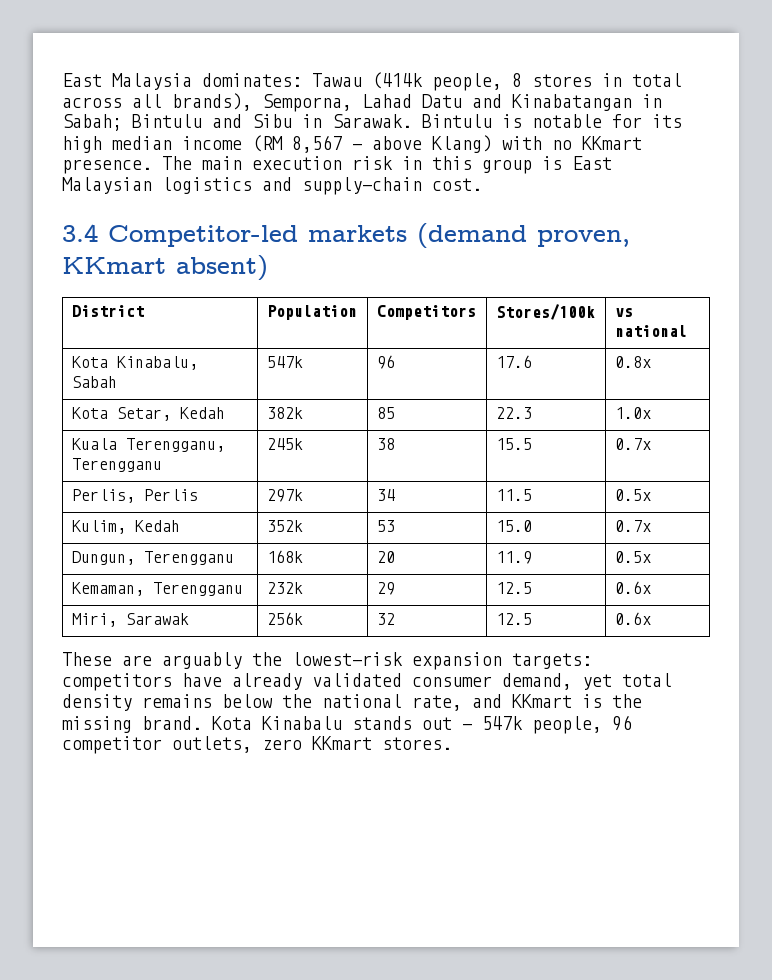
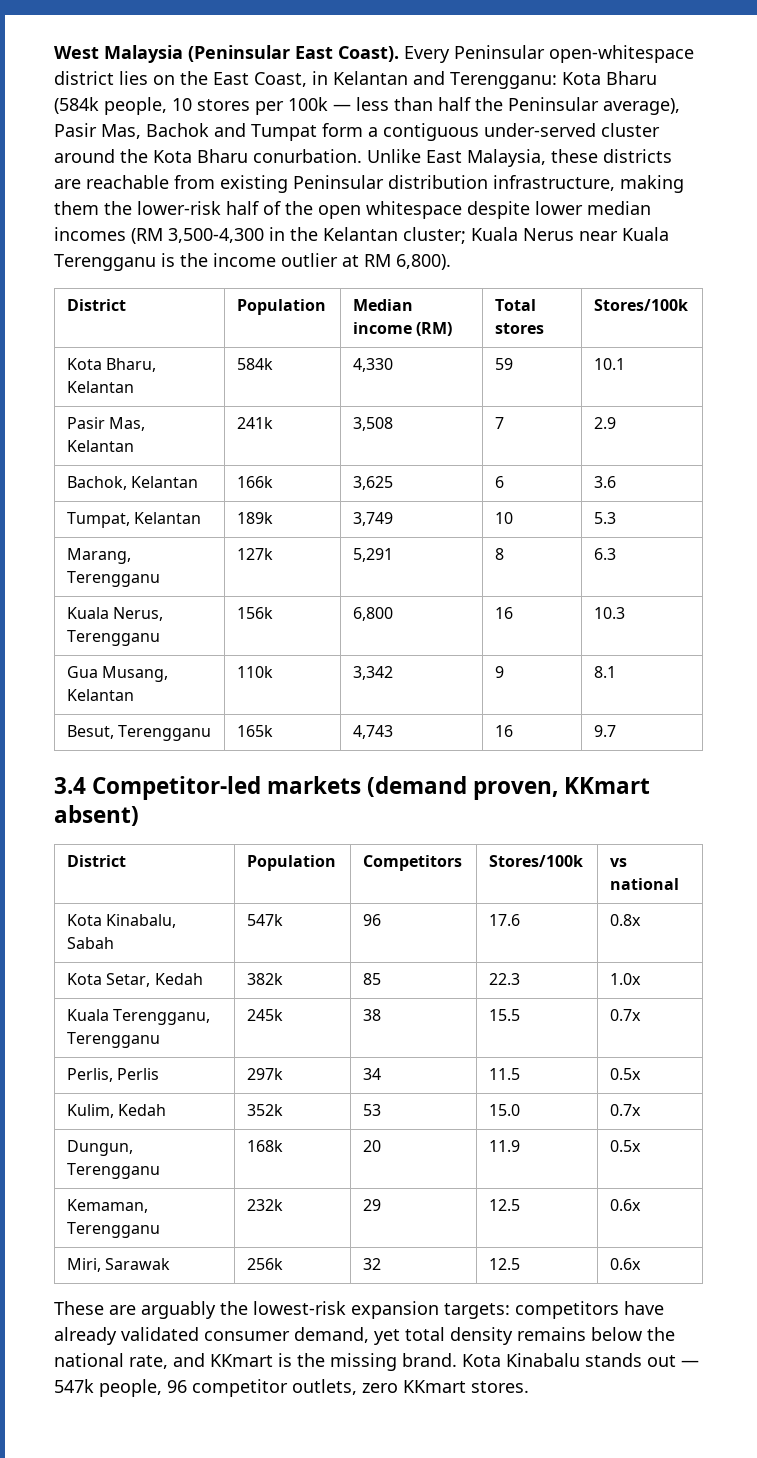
[62,72,682,91] [62,93,662,112] [62,114,682,131] [62,135,642,153] [62,156,612,174] [62,177,482,195] East Malaysia dominates: Tawau (414k people, 8 stores in total across all brands), Semporna, Lahad Datu and Kinabatangan in Sabah; Bintulu and Sibu in Sarawak. Bintulu is notable for its high median income (RM 8,567 — above Klang) with no KKmart presence. The main execution risk in this group is East Malaysian logistics and supply-chain cost. -> [54,45,694,63] [54,71,657,89] [54,97,680,115] [54,123,660,141] [54,149,672,167] [54,175,684,193] [54,201,651,219] [54,227,669,244] [54,253,451,271] [66,299,126,311] [236,299,326,315] [352,299,413,311] [352,322,453,336] [494,299,536,311] [494,323,544,334] [593,299,688,311] [66,358,157,372] [66,381,134,393] [236,358,273,370] [352,358,393,372] [494,358,513,370] [593,358,625,370] [66,417,146,431] [66,440,134,452] [236,417,273,429] [352,417,393,431] [494,417,504,429] [593,417,616,429] [66,476,199,490] [236,476,273,488] [352,476,393,490] [494,476,504,488] [593,476,616,488] [66,512,202,528] [236,512,273,524] [352,512,393,526] [494,512,513,524] [593,512,616,524] [66,548,131,564] [66,571,160,587] [236,548,273,560] [352,548,393,562] [494,548,504,560] [593,548,616,560] [66,607,164,621] [66,630,160,646] [236,607,273,619] [352,607,393,621] [494,607,513,619] [593,607,625,619] [66,666,169,682] [66,689,134,701] [236,666,273,678] [352,666,393,680] [494,666,504,678] [593,666,616,678] [66,725,212,741] [236,725,273,737] [352,725,393,739] [494,725,513,737] [593,725,616,737] West Malaysia (Peninsular East Coast). Every Peninsular open-whitespace district lies on the East Coast, in Kelantan and Terengganu: Kota Bharu (584k people, 10 stores per 100k — less than half the Peninsular average), Pasir Mas, Bachok and Tumpat form a contiguous under-served cluster around the Kota Bharu conurbation. Unlike East Malaysia, these districts are reachable from existing Peninsular distribution infrastructure, making them the lower-risk half of the open whitespace despite lower median incomes (RM 3,500-4,300 in the Kelantan cluster; Kuala Nerus near Kuala Terengganu is the income outlier at RM 6,800). // District | Population | Median income (RM) | Total stores | Stores/100k // Kota Bharu, Kelantan | 584k | 4,330 | 59 | 10.1 // Pasir Mas, Kelantan | 241k | 3,508 | 7 | 2.9 // Bachok, Kelantan | 166k | 3,625 | 6 | 3.6 // Tumpat, Kelantan | 189k | 3,749 | 10 | 5.3 // Marang, Terengganu | 127k | 5,291 | 8 | 6.3 // Kuala Nerus, Terengganu | 156k | 6,800 | 16 | 10.3 // Gua Musang, Kelantan | 110k | 3,342 | 9 | 8.1 // Besut, Terengganu | 165k | 4,743 | 16 | 9.7

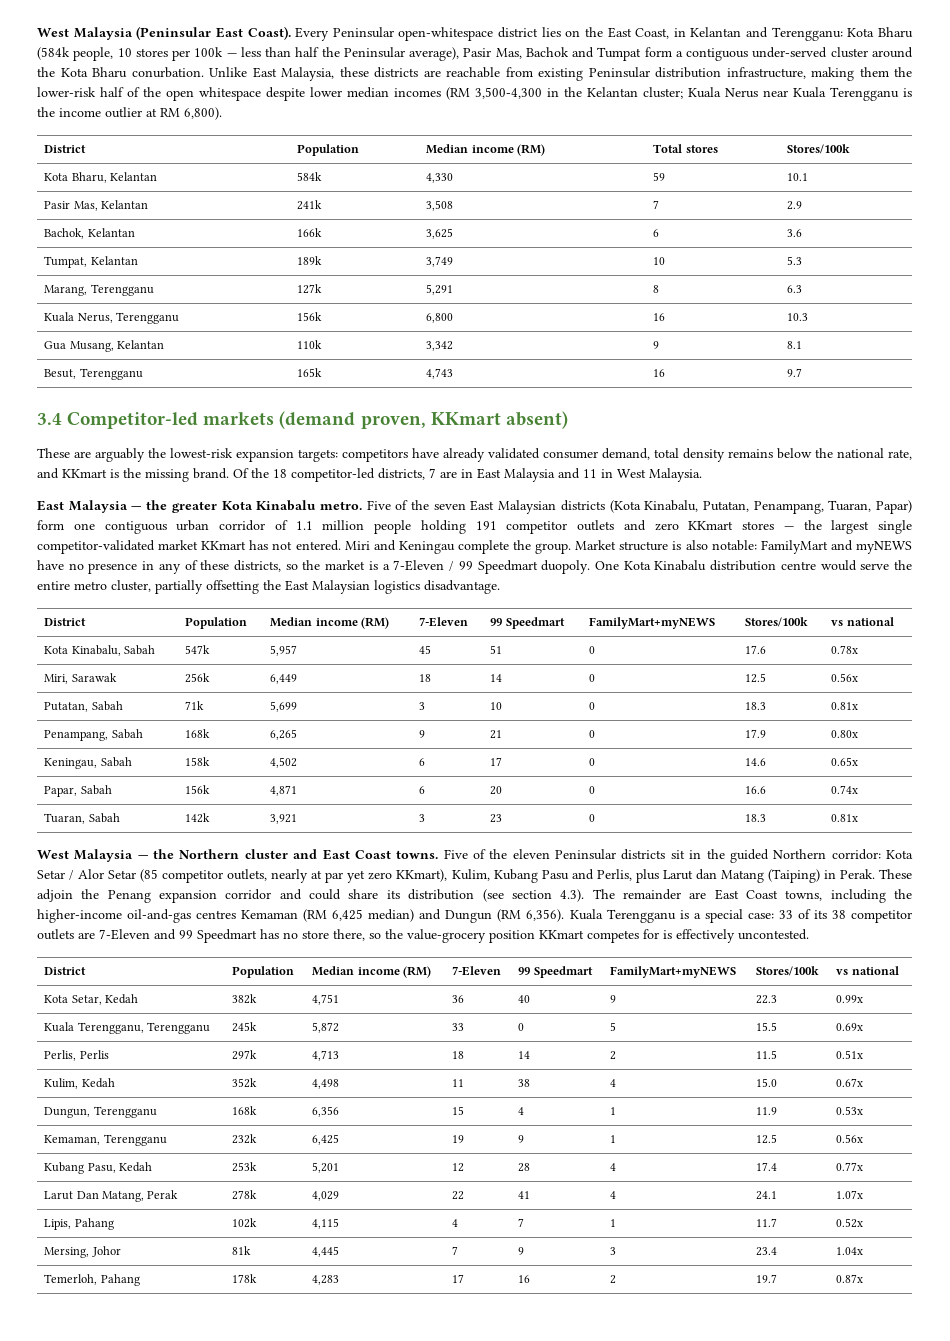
[66,855,126,867] [246,855,336,871] [362,855,462,871] [488,855,583,867] [609,858,627,867] [609,878,679,890] [66,914,177,928] [66,937,114,949] [246,914,283,926] [362,914,381,926] [488,914,520,926] [609,914,641,926] [66,973,203,987] [246,973,283,985] [362,973,381,985] [488,973,520,985] [609,973,641,985] [66,1009,211,1025] [66,1032,160,1048] [246,1009,283,1021] [362,1009,381,1021] [488,1009,520,1021] [609,1009,641,1021] [66,1068,160,1082] [246,1068,283,1080] [362,1068,381,1080] [488,1068,520,1080] [609,1068,641,1080] [66,1104,167,1118] [246,1104,283,1116] [362,1104,381,1116] [488,1104,520,1116] [609,1104,641,1116] [66,1140,133,1156] [66,1163,160,1179] [246,1140,283,1152] [362,1140,381,1152] [488,1140,520,1152] [609,1140,641,1152] [66,1199,148,1213] [66,1222,160,1238] [246,1199,283,1211] [362,1199,381,1211] [488,1199,520,1211] [609,1199,641,1211] [66,1258,171,1272] [246,1258,283,1270] [362,1258,381,1270] [488,1258,520,1270] [609,1258,641,1270] // District | Population | Competitors | Stores/100k | vs national // Kota Kinabalu, Sabah | 547k | 96 | 17.6 | 0.8x // Kota Setar, Kedah | 382k | 85 | 22.3 | 1.0x // Kuala Terengganu, Terengganu | 245k | 38 | 15.5 | 0.7x // Perlis, Perlis | 297k | 34 | 11.5 | 0.5x // Kulim, Kedah | 352k | 53 | 15.0 | 0.7x // Dungun, Terengganu | 168k | 20 | 11.9 | 0.5x // Kemaman, Terengganu | 232k | 29 | 12.5 | 0.6x // Miri, Sarawak | 256k | 32 | 12.5 | 0.6x -> (568, 420) none
[374,1329,400,1345] yet -> (650, 454) none
[462,1353,699,1367] [54,1379,529,1397] Kota Kinabalu stands out — 547k people, 96 competitor outlets, zero KKmart stores. -> [233,468,702,482] [37,500,913,514] [37,520,912,534] [37,540,912,554] [37,560,913,574] [37,580,500,594] [44,618,87,626] [185,617,248,629] [270,617,389,629] [419,617,469,627] [490,617,565,629] [589,617,716,629] [745,617,809,627] [831,617,894,626] [44,645,155,656] [185,645,211,654] [270,645,298,656] [419,645,432,654] [490,645,503,654] [589,646,596,654] [745,645,767,654] [831,645,859,654] [44,673,117,684] [185,673,211,683] [270,674,298,684] [419,674,432,682] [490,674,503,682] [589,674,596,682] [745,673,767,683] [831,673,859,682] [44,701,123,712] [185,701,205,710] [270,701,298,712] [419,702,426,710] [490,702,503,710] [589,702,596,710] [745,702,767,710] [831,702,859,710] [44,729,143,741] [185,729,211,738] [270,729,298,740] [419,730,426,738] [490,730,503,739] [589,730,596,738] [745,729,767,738] [831,730,859,738] [44,757,132,769] [185,757,211,766] [270,757,298,768] [419,758,426,766] [490,757,503,766] [589,758,596,766] [745,758,767,766] [831,757,859,766] [44,785,112,797] [185,785,211,794] [270,785,298,796] [419,786,426,794] [490,786,503,795] [589,786,596,794] [745,786,767,794] [831,785,859,794] [44,813,120,824] [185,813,211,823] [270,814,298,824] [419,814,426,822] [490,814,503,823] [589,814,596,822] [745,814,767,822] [831,814,859,822] [37,849,914,863] [37,869,912,883] [37,889,913,903] [37,909,912,923] [37,929,809,943] [44,967,87,975] [232,966,295,978] [312,966,431,978] [452,966,502,976] [518,966,593,978] [610,966,737,978] [756,966,820,976] [836,966,899,975] [44,994,138,1005] [232,994,258,1004] [312,994,340,1005] [452,995,465,1003] [518,995,531,1003] [610,995,617,1003] [756,995,778,1004] [836,995,864,1003] [44,1022,210,1034] [232,1022,258,1032] [312,1022,340,1033] [452,1023,465,1031] [518,1023,525,1031] [610,1022,617,1031] [756,1022,778,1031] [836,1023,864,1031] [44,1050,109,1061] [232,1050,258,1060] [312,1050,340,1061] [452,1051,465,1059] [518,1051,531,1059] [610,1051,617,1060] [756,1050,778,1059] [836,1050,864,1059] [44,1078,115,1089] [232,1078,258,1088] [312,1079,340,1089] [452,1079,465,1087] [518,1079,531,1087] [610,1079,617,1087] [756,1078,778,1087] [836,1078,864,1087] [44,1106,157,1118] [232,1106,258,1115] [312,1106,340,1117] [452,1106,465,1115] [518,1107,525,1115] [610,1107,617,1115] [756,1107,778,1115] [836,1106,864,1115] [44,1134,167,1146] [232,1134,258,1144] [312,1134,340,1145] [452,1135,465,1143] [518,1135,525,1143] [610,1135,617,1143] [756,1134,778,1144] [836,1134,864,1143] [44,1162,152,1174] [232,1162,258,1172] [312,1162,340,1173] [452,1163,465,1172] [518,1163,531,1172] [610,1163,617,1171] [756,1162,778,1171] [836,1162,864,1171] [44,1190,179,1202] [232,1190,258,1200] [312,1191,340,1201] [452,1191,465,1200] [518,1191,531,1199] [610,1191,617,1199] [756,1191,778,1200] [836,1190,864,1199] [44,1218,114,1230] [232,1218,258,1228] [312,1218,340,1229] [452,1219,459,1227] [518,1218,525,1227] [610,1219,617,1227] [756,1218,778,1227] [836,1218,864,1228] [44,1246,121,1258] [232,1246,252,1255] [312,1246,340,1257] [452,1246,459,1255] [518,1247,525,1255] [610,1247,617,1255] [756,1247,778,1256] [836,1247,864,1255] [44,1274,140,1286] [232,1274,258,1283] [312,1275,340,1285] [452,1274,465,1283] [518,1275,531,1283] [610,1275,617,1284] [756,1274,778,1283] [836,1274,864,1283] Of the 18 competitor-led districts, 7 are in East Malaysia and 11 in West Malaysia. // East Malaysia — the greater Kota Kinabalu metro. Five of the seven East Malaysian districts (Kota Kinabalu, Putatan, Penampang, Tuaran, Papar) form one contiguous urban corridor of 1.1 million people holding 191 competitor outlets and zero KKmart stores — the largest single competitor-validated market KKmart has not entered. Miri and Keningau complete the group. Market structure is also notable: FamilyMart and myNEWS have no presence in any of these districts, so the market is a 7-Eleven / 99 Speedmart duopoly. One Kota Kinabalu distribution centre would serve the entire metro cluster, partially offsetting the East Malaysian logistics disadvantage. // District | Population | Median income (RM) | 7-Eleven | 99 Speedmart | FamilyMart+myNEWS | Stores/100k | vs national // Kota Kinabalu, Sabah | 547k | 5,957 | 45 | 51 | 0 | 17.6 | 0.78x // Miri, Sarawak | 256k | 6,449 | 18 | 14 | 0 | 12.5 | 0.56x // Putatan, Sabah | 71k | 5,699 | 3 | 10 | 0 | 18.3 | 0.81x // Penampang, Sabah | 168k | 6,265 | 9 | 21 | 0 | 17.9 | 0.80x // Keningau, Sabah | 158k | 4,502 | 6 | 17 | 0 | 14.6 | 0.65x // Papar, Sabah | 156k | 4,871 | 6 | 20 | 0 | 16.6 | 0.74x // Tuaran, Sabah | 142k | 3,921 | 3 | 23 | 0 | 18.3 | 0.81x // West Malaysia — the Northern cluster and East Coast towns. Five of the eleven Peninsular districts sit in the guided Northern corridor: Kota Setar / Alor Setar (85 competitor outlets, nearly at par yet zero KKmart), Kulim, Kubang Pasu and Perlis, plus Larut dan Matang (Taiping) in Perak. These adjoin the Penang expansion corridor and could share its distribution (see section 4.3). The remainder are East Coast towns, including the higher-income oil-and-gas centres Kemaman (RM 6,425 median) and Dungun (RM 6,356). Kuala Terengganu is a special case: 33 of its 38 competitor outlets are 7-Eleven and 99 Speedmart has no store there, so the value-grocery position KKmart competes for is effectively uncontested. // District | Population | Median income (RM) | 7-Eleven | 99 Speedmart | FamilyMart+myNEWS | Stores/100k | vs national // Kota Setar, Kedah | 382k | 4,751 | 36 | 40 | 9 | 22.3 | 0.99x // Kuala Terengganu, Terengganu | 245k | 5,872 | 33 | 0 | 5 | 15.5 | 0.69x // Perlis, Perlis | 297k | 4,713 | 18 | 14 | 2 | 11.5 | 0.51x // Kulim, Kedah | 352k | 4,498 | 11 | 38 | 4 | 15.0 | 0.67x // Dungun, Terengganu | 168k | 6,356 | 15 | 4 | 1 | 11.9 | 0.53x // Kemaman, Terengganu | 232k | 6,425 | 19 | 9 | 1 | 12.5 | 0.56x // Kubang Pasu, Kedah | 253k | 5,201 | 12 | 28 | 4 | 17.4 | 0.77x // Larut Dan Matang, Perak | 278k | 4,029 | 22 | 41 | 4 | 24.1 | 1.07x // Lipis, Pahang | 102k | 4,115 | 4 | 7 | 1 | 11.7 | 0.52x // Mersing, Johor | 81k | 4,445 | 7 | 9 | 3 | 23.4 | 1.04x // Temerloh, Pahang | 178k | 4,283 | 17 | 16 | 2 | 19.7 | 0.87x

